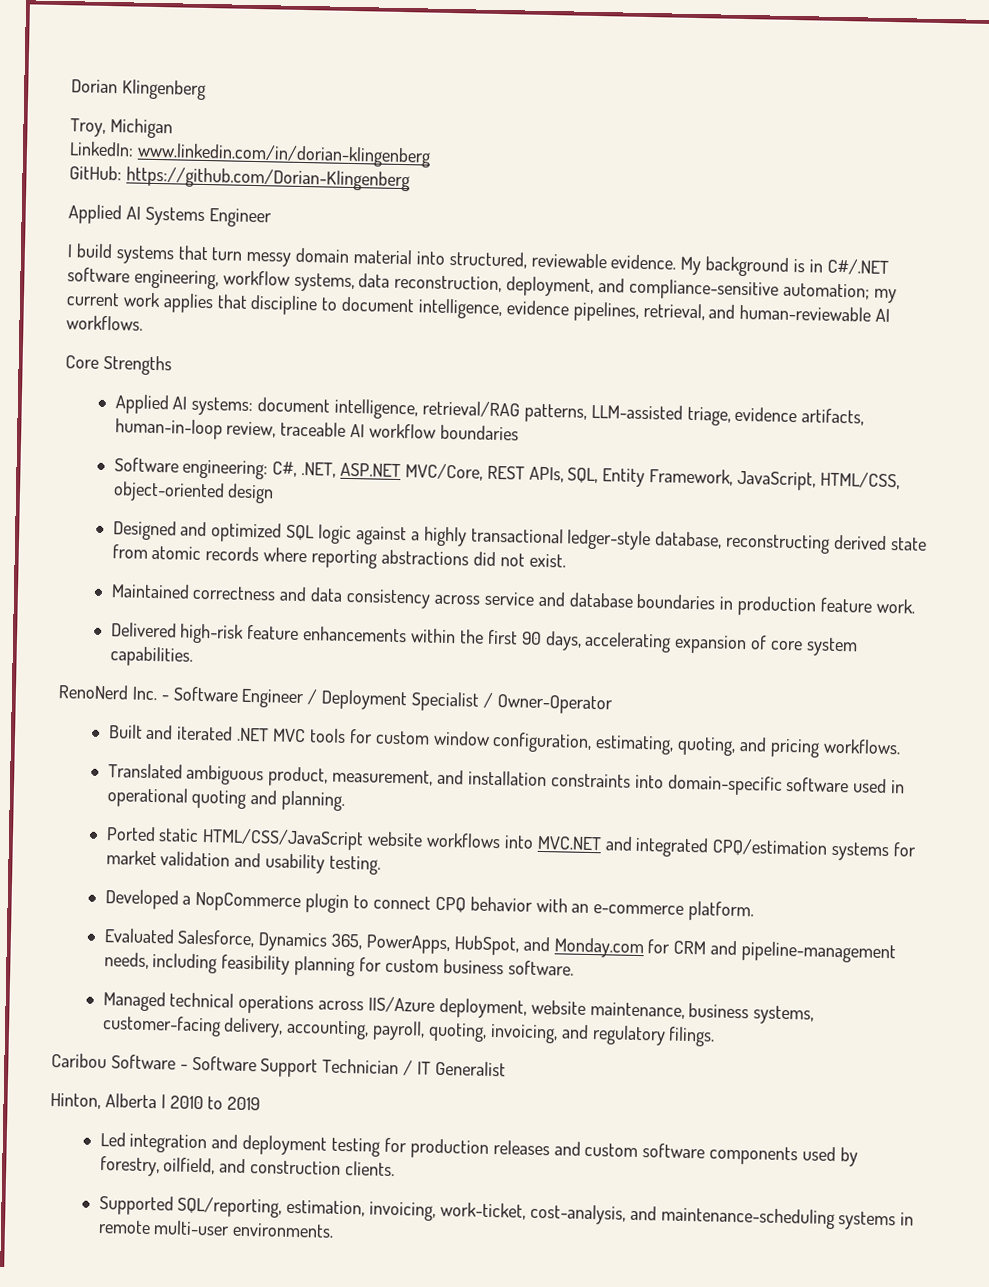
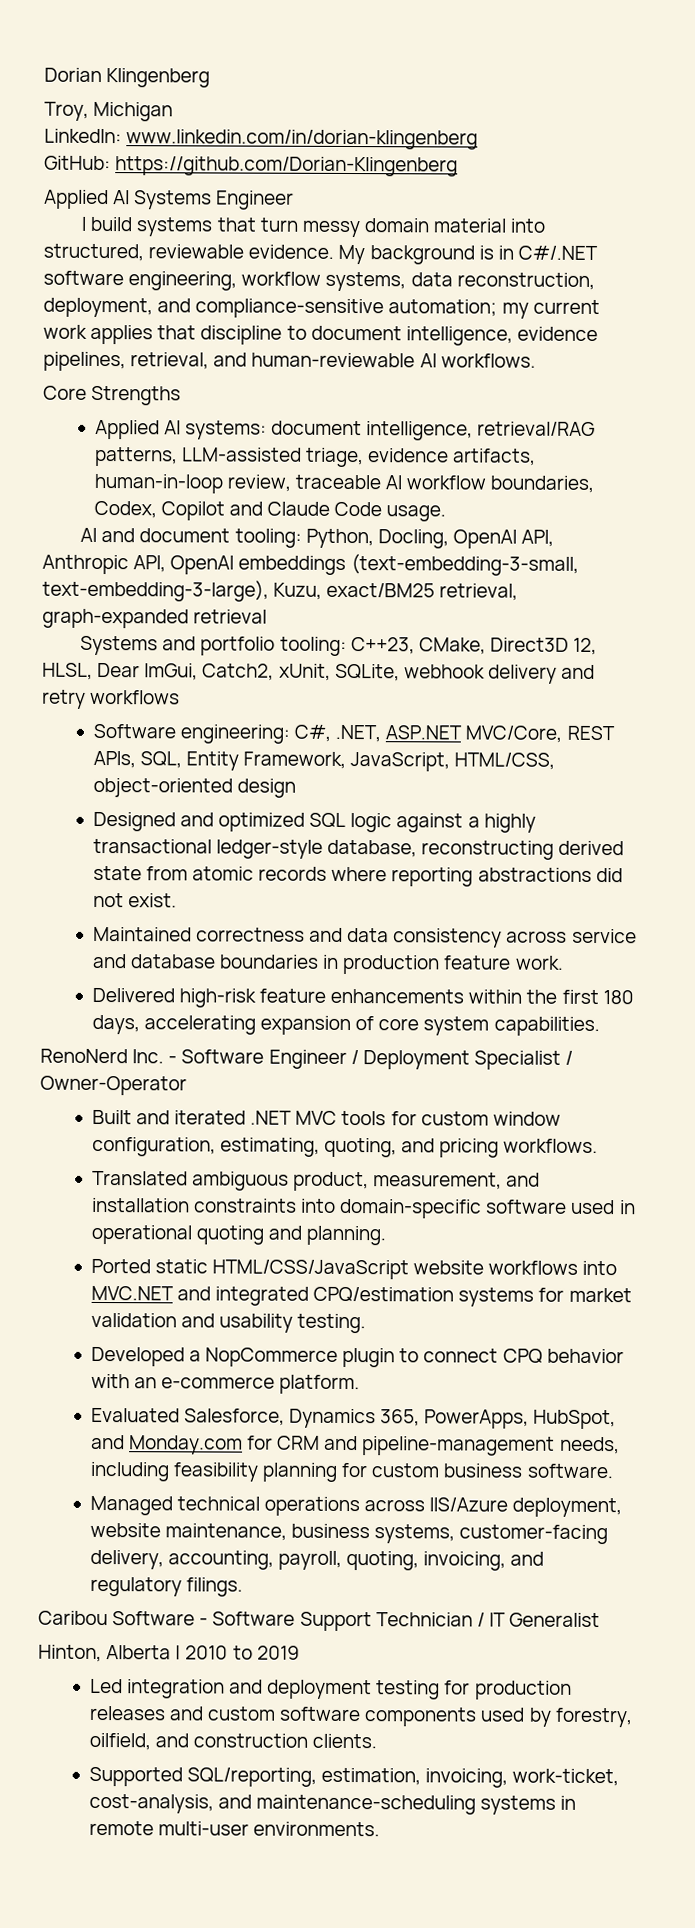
[439,424,519,441] boundaries -> [490,475,595,493] [93,500,447,522] [80,527,555,549] [42,554,579,576] [42,579,519,602] [42,608,268,629] [80,635,598,656] [42,662,596,684] [42,689,181,709] boundaries, Codex, Copilot and Claude Code usage. // AI and document tooling: Python, Docling, OpenAI API, Anthropic API, OpenAI embeddings (text-embedding-3-small, text-embedding-3-large), Kuzu, exact/BM25 retrieval, graph-expanded retrieval // Systems and portfolio tooling: C++23, CMake, Direct3D 12, HLSL, Dear ImGui, Catch2, xUnit, SQLite, webhook delivery and retry workflows
[520,631,542,645] 90 -> [602,990,634,1005] 180

